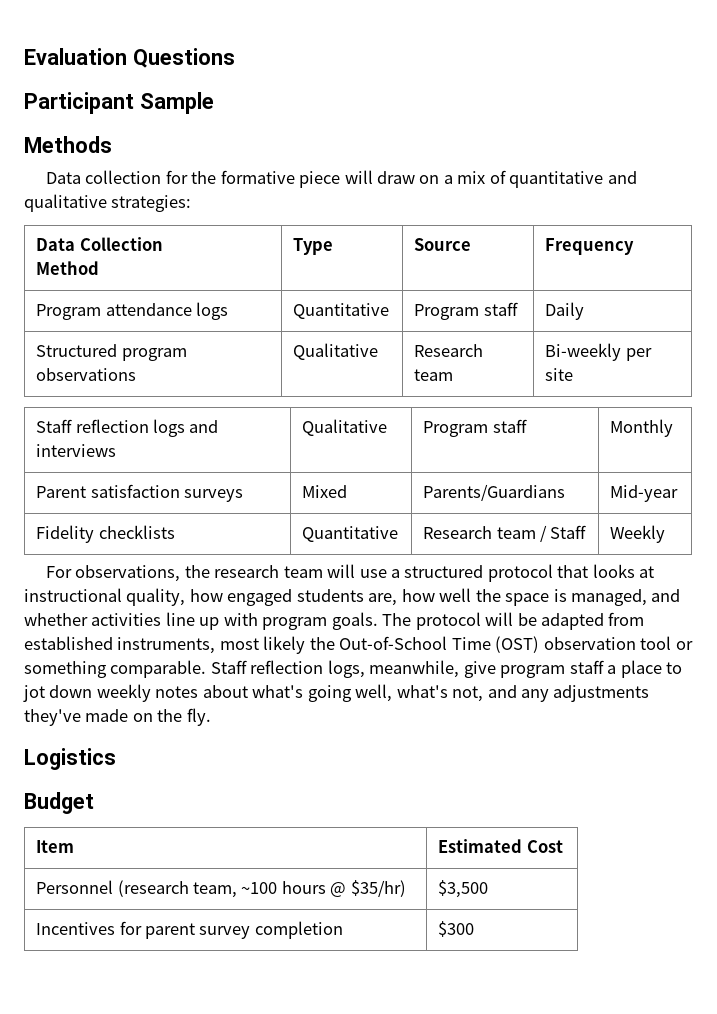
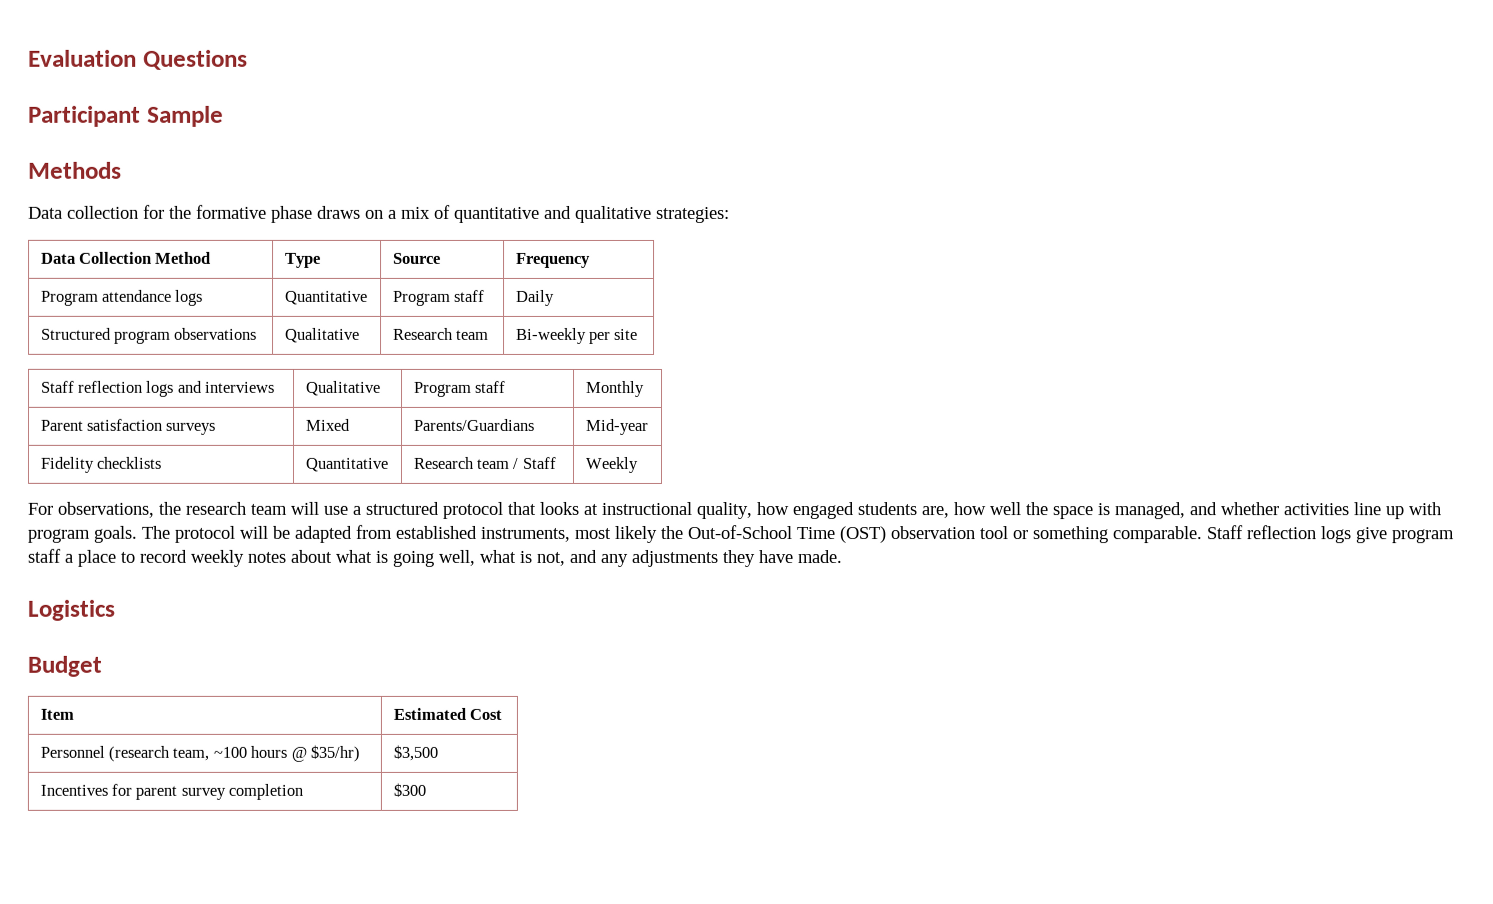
[299,170,415,188] piece will draw -> [271,205,361,223] phase draws
(163, 244) // -> (152, 257) none
[327,660,460,678] logs, meanwhile, -> [1320,526,1351,544] logs
[23,685,93,702] jot down -> [139,549,187,563] record
[252,684,650,702] [24,708,211,726] what's going well, what's not, and any adjustments they've made on the fly. -> [335,549,842,568] what is going well, what is not, and any adjustments they have made.

